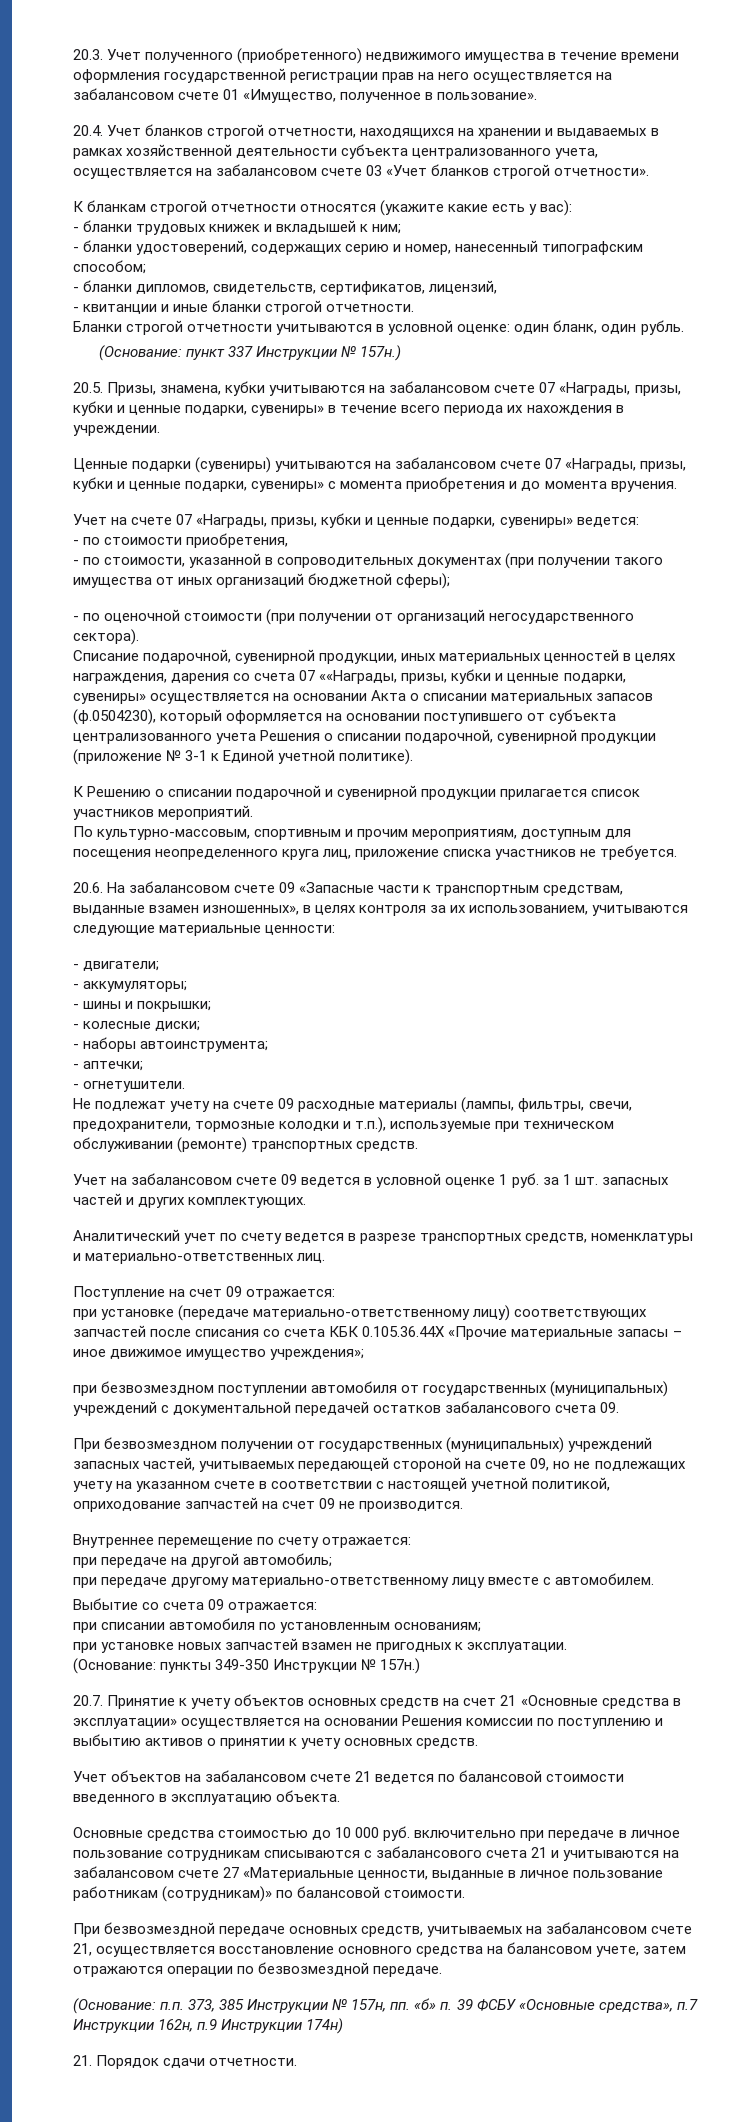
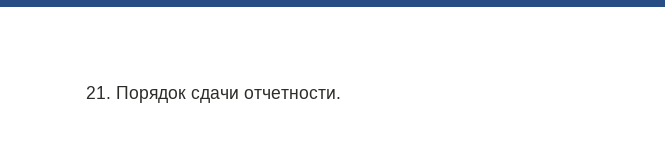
[73,48,680,64] [73,68,613,83] [73,88,538,103] [73,124,659,139] [73,144,599,159] [73,164,650,179] [73,200,573,216] [73,220,402,235] [73,240,644,255] [73,260,146,274] [73,280,498,295] [73,300,415,315] [73,320,684,335] [98,345,401,361] [73,381,681,396] [73,401,624,416] [73,425,160,436] [73,457,687,473] [73,477,677,492] [73,513,639,528] [73,533,289,548] [73,553,664,569] [73,573,451,589] [73,609,635,625] [73,629,139,645] [73,649,677,664] [73,669,626,684] [73,690,654,704] [73,709,617,725] [73,729,657,744] [73,749,414,765] [73,785,641,800] [73,805,254,820] [73,826,632,840] [73,845,678,860] [73,881,624,896] [73,905,689,916] [73,925,336,936] [73,961,160,971] [73,981,188,992] [73,1001,212,1012] [73,1021,201,1031] [73,1037,269,1052] [73,1061,144,1071] [73,1081,186,1092] [73,1097,632,1113] [73,1117,615,1133] [73,1137,419,1153] [73,1173,669,1188] [73,1193,307,1208] [73,1229,694,1244] [73,1253,326,1264] [73,1286,336,1300] [73,1305,648,1321] [73,1325,682,1340] [73,1349,365,1360] [73,1381,669,1397] [73,1401,620,1416] [73,1437,653,1453] [73,1457,686,1472] [73,1477,611,1492] [73,1497,464,1512] [73,1534,412,1548] [73,1553,333,1568] [73,1573,655,1588] [73,1598,318,1613] [73,1618,482,1633] [73,1638,568,1653] [73,1658,421,1674] [73,1694,681,1709] [73,1715,664,1729] [73,1734,479,1749] [73,1770,625,1784] [73,1790,341,1805] [73,1826,680,1841] [73,1846,680,1861] [73,1866,664,1881] [73,1886,466,1902] [73,1922,693,1937] [73,1942,687,1957] [73,1962,443,1977] [73,1998,698,2014] [73,2018,344,2034] 20.3. Учет полученного (приобретенного) недвижимого имущества в течение времени оформления государственной регистрации прав на него осуществляется на забалансовом счете 01 «Имущество, полученное в пользование». // 20.4. Учет бланков строгой отчетности, находящихся на хранении и выдаваемых в рамках хозяйственной деятельности субъекта централизованного учета, осуществляется на забалансовом счете 03 «Учет бланков строгой отчетности». // К бланкам строгой отчетности относятся (укажите какие есть у вас): // - бланки трудовых книжек и вкладышей к ним; // - бланки удостоверений, содержащих серию и номер, нанесенный типографским способом; // - бланки дипломов, свидетельств, сертификатов, лицензий, // - квитанции и иные бланки строгой отчетности. // Бланки строгой отчетности учитываются в условной оценке: один бланк, один рубль. // (Основание: пункт 337 Инструкции № 157н.) // 20.5. Призы, знамена, кубки учитываются на забалансовом счете 07 «Награды, призы, кубки и ценные подарки, сувениры» в течение всего периода их нахождения в учреждении. // Ценные подарки (сувениры) учитываются на забалансовом счете 07 «Награды, призы, кубки и ценные подарки, сувениры» с момента приобретения и до момента вручения. // Учет на счете 07 «Награды, призы, кубки и ценные подарки, сувениры» ведется: // - по стоимости приобретения, // - по стоимости, указанной в сопроводительных документах (при получении такого имущества от иных организаций бюджетной сферы); // - по оценочной стоимости (при получении от организаций негосударственного сектора). // Списание подарочной, сувенирной продукции, иных материальных ценностей в целях награждения, дарения со счета 07 ««Награды, призы, кубки и ценные подарки, сувениры» осуществляется на основании Акта о списании материальных запасов (ф.0504230), который оформляется на основании поступившего от субъекта централизованного учета Решения о списании подарочной, сувенирной продукции (приложение № 3-1 к Единой учетной политике). // К Решению о списании подарочной и сувенирной продукции прилагается список участников мероприятий. // По культурно-массовым, спортивным и прочим мероприятиям, доступным для посещения неопределенного круга лиц, приложение списка участников не требуется. // 20.6. На забалансовом счете 09 «Запасные части к транспортным средствам, выданные взамен изношенных», в целях контроля за их использованием, учитываются следующие материальные ценности: // - двигатели; // - аккумуляторы; // - шины и покрышки; // - колесные диски; // - наборы автоинструмента; // - аптечки; // - огнетушители. // Не подлежат учету на счете 09 расходные материалы (лампы, фильтры, свечи, предохранители, тормозные колодки и т.п.), используемые при техническом обслуживании (ремонте) транспортных средств. // Учет на забалансовом счете 09 ведется в условной оценке 1 руб. за 1 шт. запасных частей и других комплектующих. // Аналитический учет по счету ведется в разрезе транспортных средств, номенклатуры и материально-ответственных лиц. // Поступление на счет 09 отражается: // при установке (передаче материально-ответственному лицу) соответствующих запчастей после списания со счета КБК 0.105.36.44Х «Прочие материальные запасы – иное движимое имущество учреждения»; // при безвозмездном поступлении автомобиля от государственных (муниципальных) учреждений с документальной передачей остатков забалансового счета 09. // При безвозмездном получении от государственных (муниципальных) учреждений запасных частей, учитываемых передающей стороной на счете 09, но не подлежащих учету на указанном счете в соответствии с настоящей учетной политикой, оприходование запчастей на счет 09 не производится. // Внутреннее перемещение по счету отражается: // при передаче на другой автомобиль; // при передаче другому материально-ответственному лицу вместе с автомобилем. // Выбытие со счета 09 отражается: // при списании автомобиля по установленным основаниям; // при установке новых запчастей взамен не пригодных к эксплуатации. // (Основание: пункты 349-350 Инструкции № 157н.) // 20.7. Принятие к учету объектов основных средств на счет 21 «Основные средства в эксплуатации» осуществляется на основании Решения комиссии по поступлению и выбытию активов о принятии к учету основных средств. // Учет объектов на забалансовом счете 21 ведется по балансовой стоимости введенного в эксплуатацию объекта. // Основные средства стоимостью до 10 000 руб. включительно при передаче в личное пользование сотрудникам списываются с забалансового счета 21 и учитываются на забалансовом счете 27 «Материальные ценности, выданные в личное пользование работникам (сотрудникам)» по балансовой стоимости. // При безвозмездной передаче основных средств, учитываемых на забалансовом счете 21, осуществляется восстановление основного средства на балансовом учете, затем отражаются операции по безвозмездной передаче. // (Основание: п.п. 373, 385 Инструкции № 157н, пп. «б» п. 39 ФСБУ «Основные средства», п.7 Инструкции 162н, п.9 Инструкции 174н) // -> (86, 92) none

